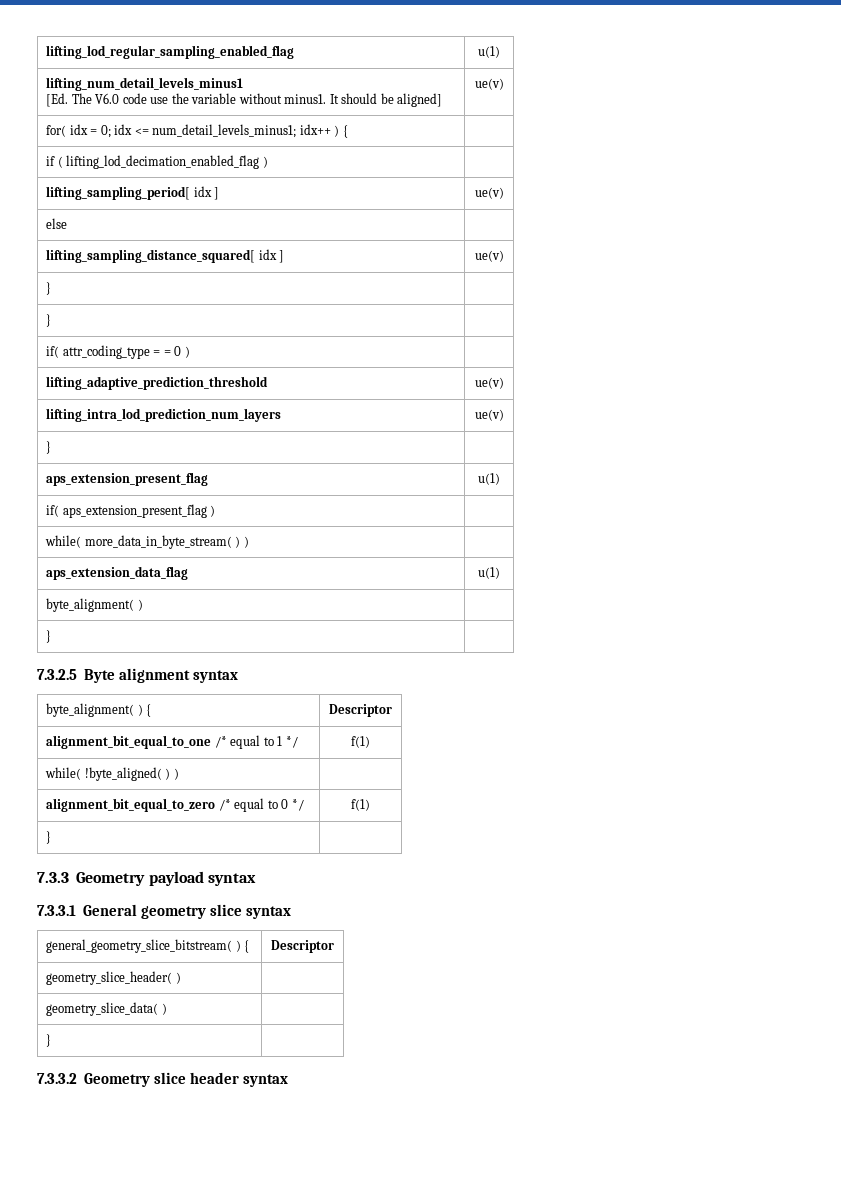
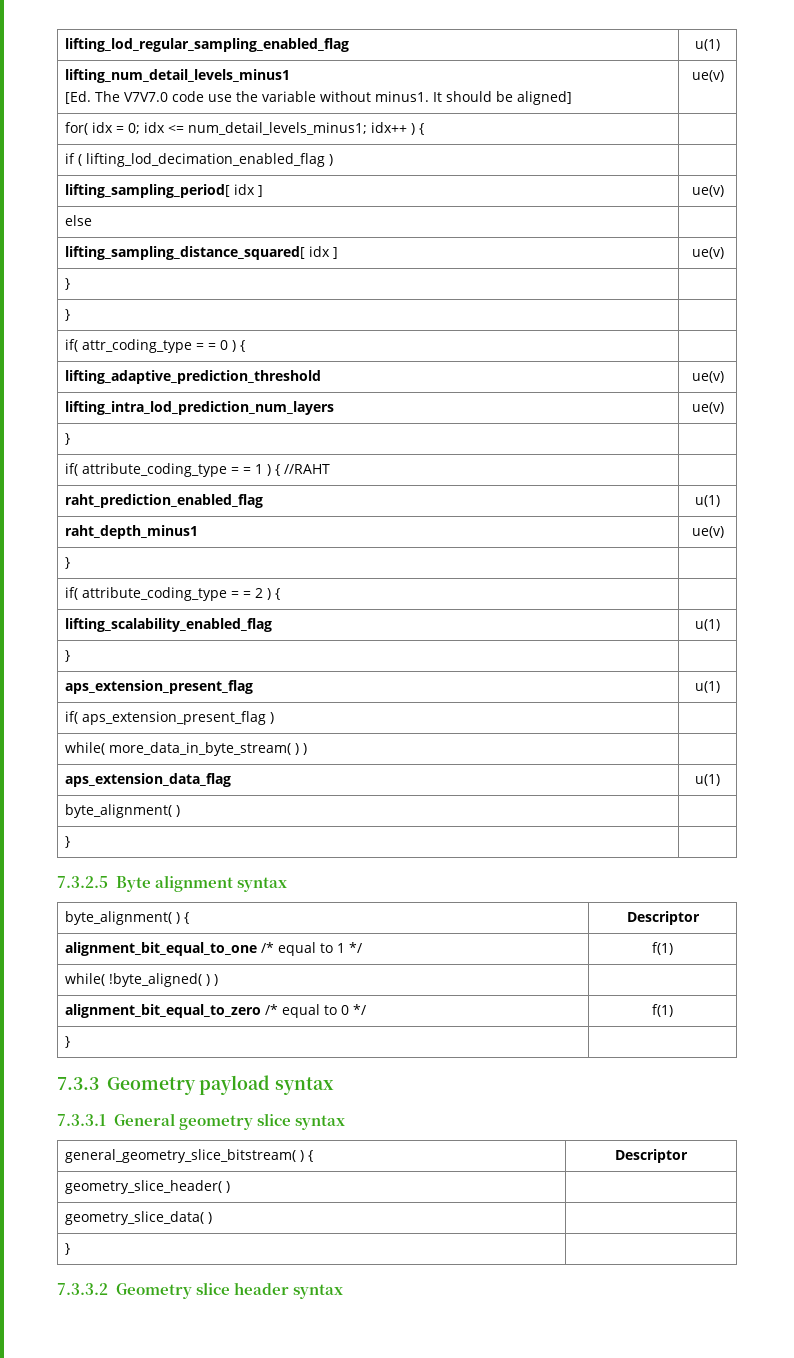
[95,93,120,104] V6.0 -> [124,92,169,102] V7V7.0
(190, 352) none -> [240,340,246,352] {
(52, 447) none -> [65,463,331,477] [65,494,264,508] [695,495,720,507] [65,525,199,539] [691,526,724,538] [65,557,71,569] [65,587,281,601] [65,618,273,632] [695,619,720,631] [65,650,71,662] // if( attribute_coding_type = = 1 ) { //RAHT | // raht_prediction_enabled_flag | u(1) // raht_depth_minus1 | ue(v) // } | // if( attribute_coding_type = = 2 ) { | // lifting_scalability_enabled_flag | u(1) // } |

